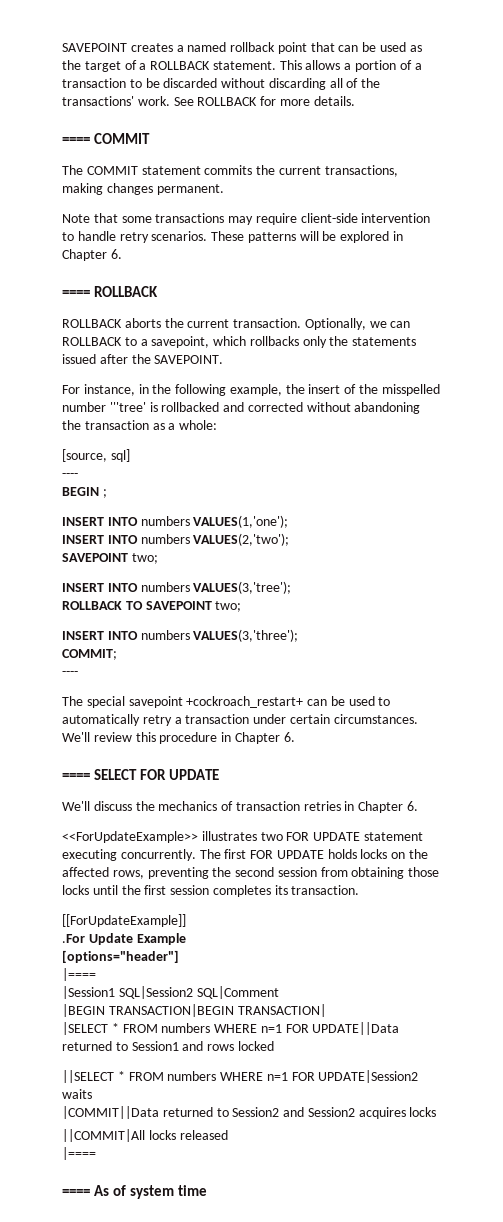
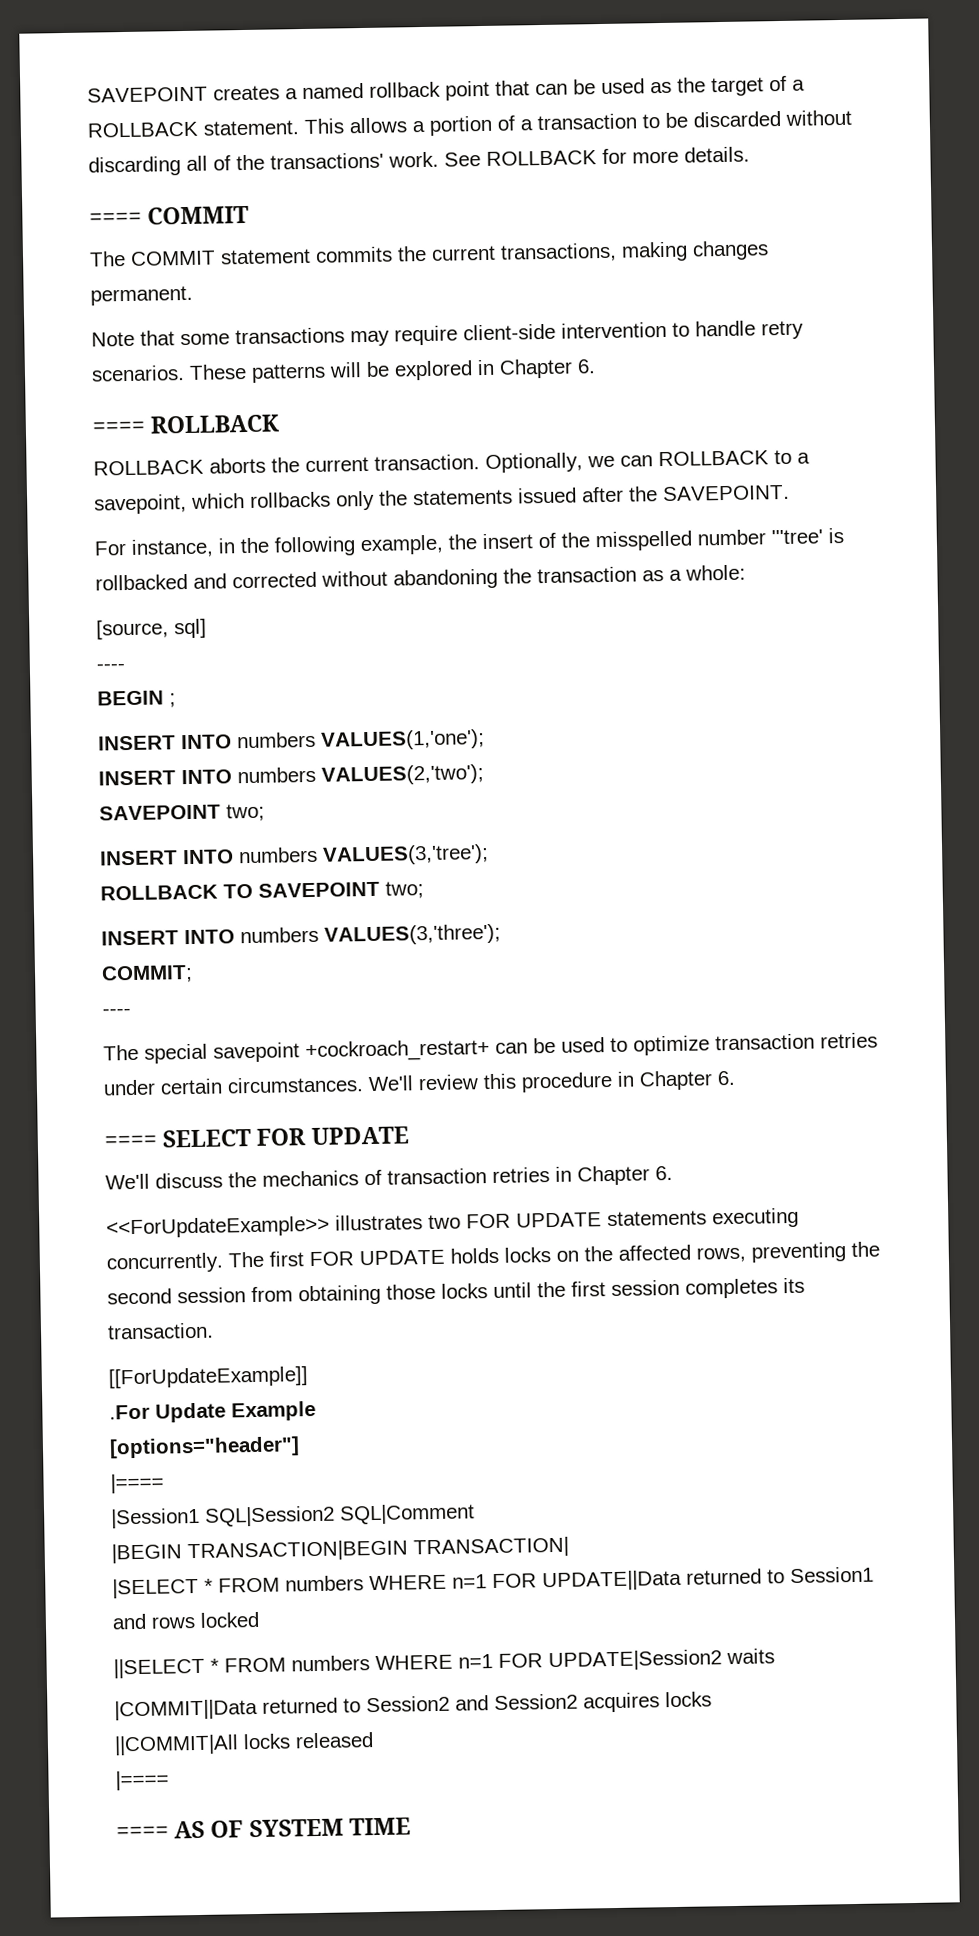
[62,714,250,726] automatically retry a transaction -> [633,1032,878,1056] optimize transaction retries
[363,832,423,841] statement -> [607,1210,707,1227] statements
[94,1185,208,1199] As of system time -> [174,1817,411,1839] AS OF SYSTEM TIME

